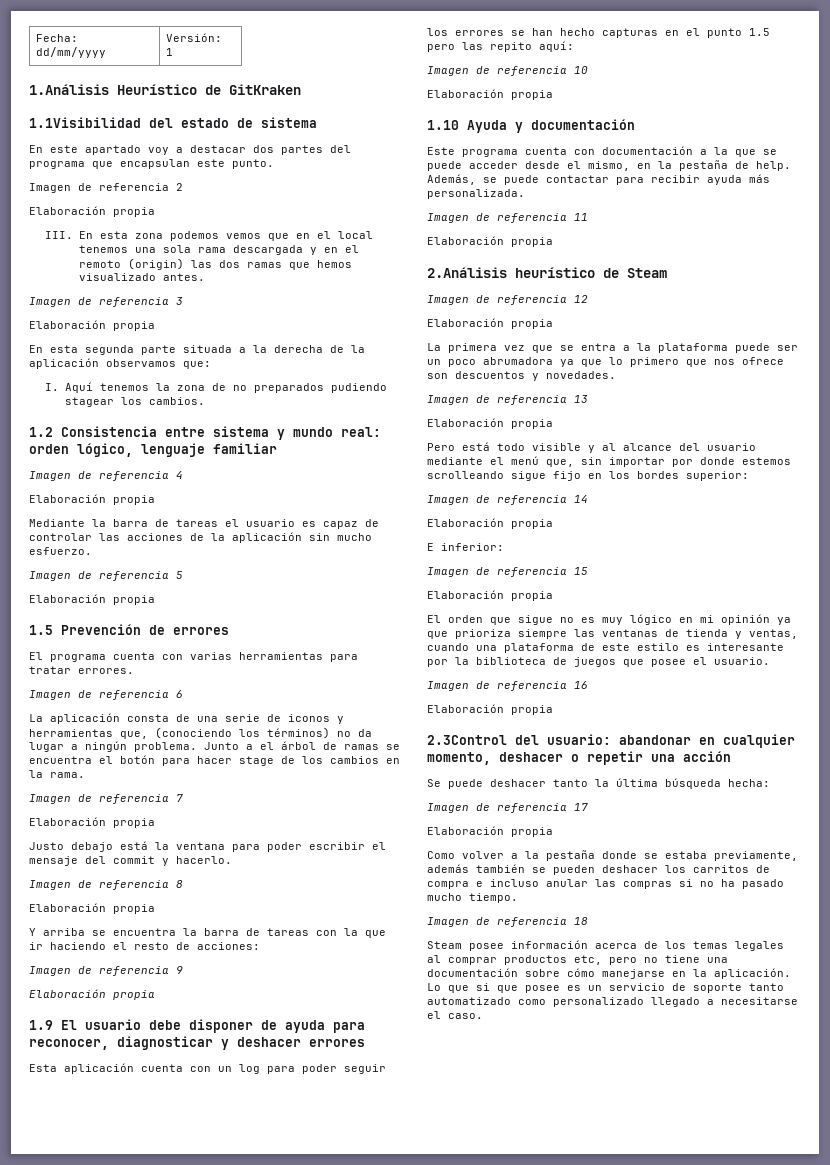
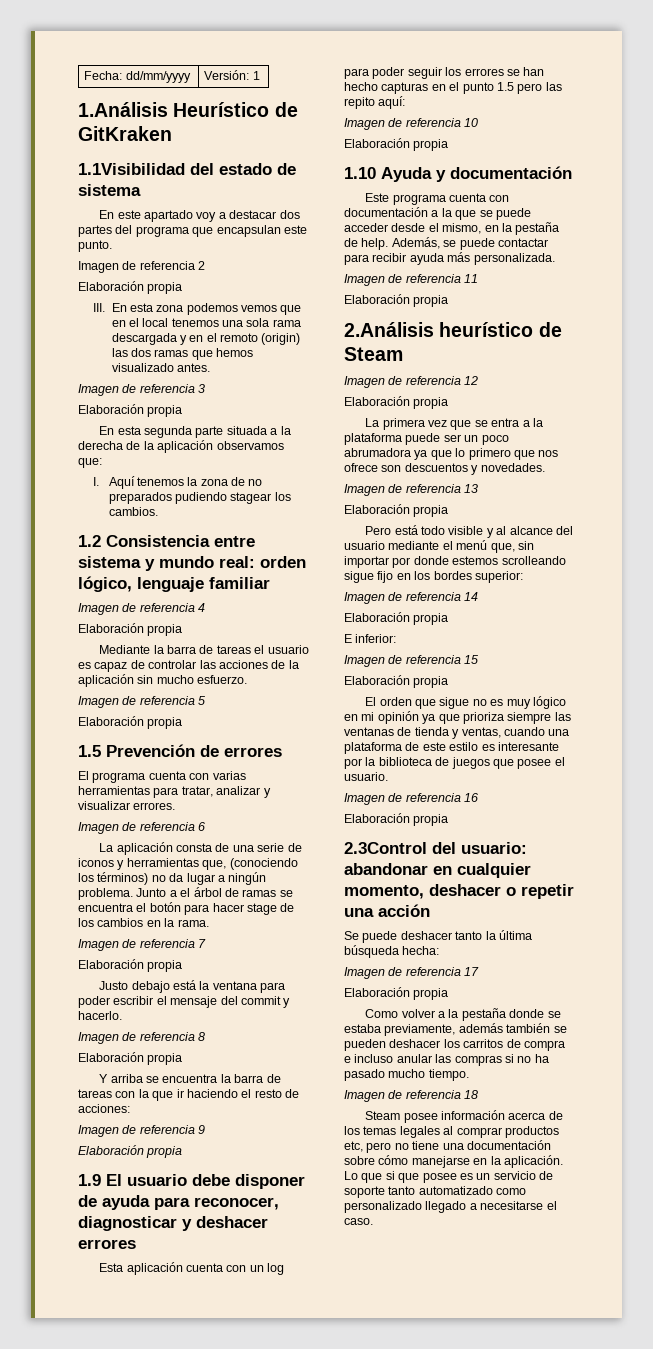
[29,666,71,674] tratar -> [181,786,271,798] [78,801,130,810] tratar, analizar y visualizar

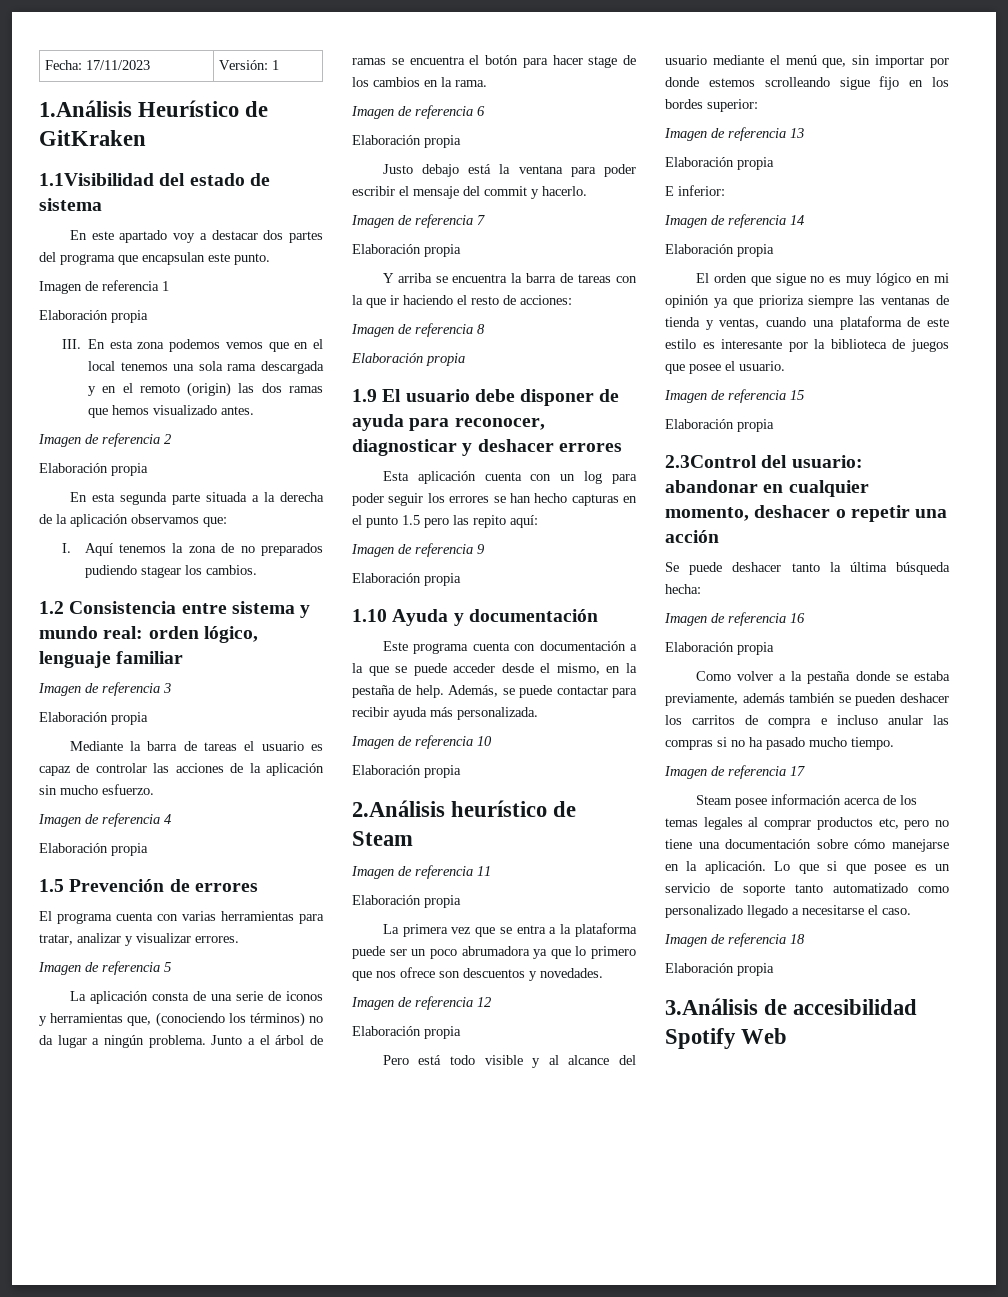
[125,71,191,83] dd/mm/yyyy -> [86,60,151,70] 17/11/2023
[198,261,206,270] 2 -> [162,281,169,291] 1
[198,384,206,393] 3 -> [164,434,171,444] 2
[198,603,206,612] 4 -> [163,683,171,693] 3
[198,696,206,705] 5 -> [164,814,171,824] 4
[198,822,206,831] 6 -> [164,962,171,972] 5
[198,939,207,948] 7 -> [477,106,485,116] 6
[198,1032,206,1041] 8 -> [477,215,485,225] 7
[198,1125,206,1134] 9 -> [477,324,485,334] 8
[464,118,479,127] 10 -> [477,544,485,554] 9
[464,274,479,283] 11 -> [477,736,492,746] 10
[464,376,479,385] 12 -> [477,866,491,876] 11
[464,484,479,493] 13 -> [477,997,491,1007] 12
[464,592,479,601] 14 -> [790,128,804,138] 13
[464,655,479,664] 15 -> [790,215,804,225] 14
[464,793,479,802] 16 -> [790,390,804,400] 15
[464,967,480,976] 17 -> [790,613,805,623] 16
[464,1090,479,1099] 18 -> [790,766,805,776] 17
(373, 1221) none -> [664,933,805,947] [665,963,774,976] [665,998,918,1015] [665,1028,788,1049] // Imagen de referencia 18 // Elaboración propia // 3.Análisis de accesibilidad Spotify Web

